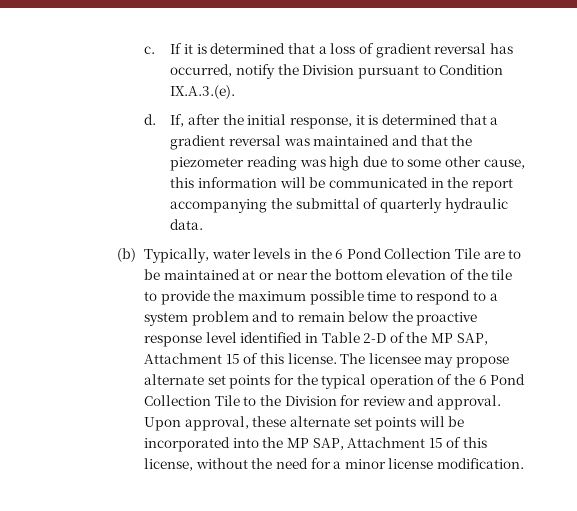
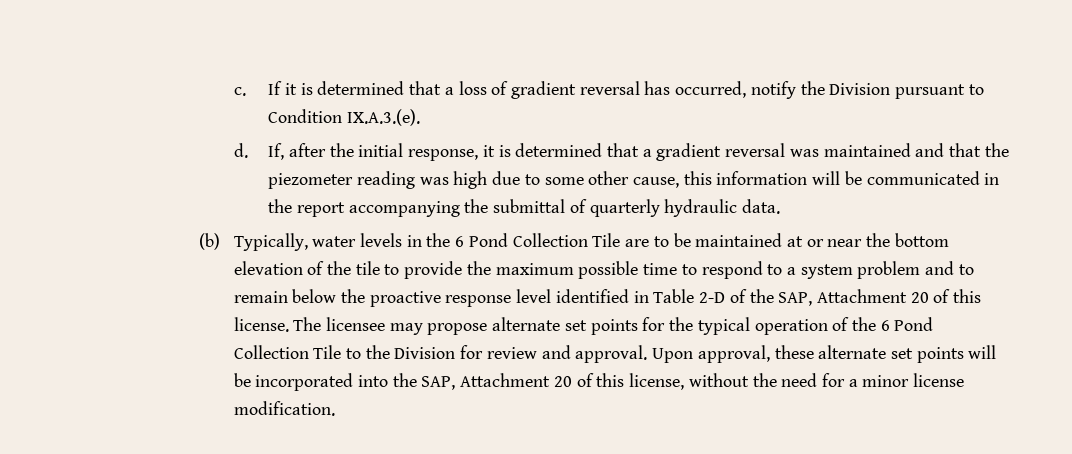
[431,333,488,345] [143,353,240,364] MP SAP, Attachment 15 -> [778,289,929,306] SAP, Attachment 20
[286,437,443,450] MP SAP, Attachment 15 -> [421,373,572,390] SAP, Attachment 20

